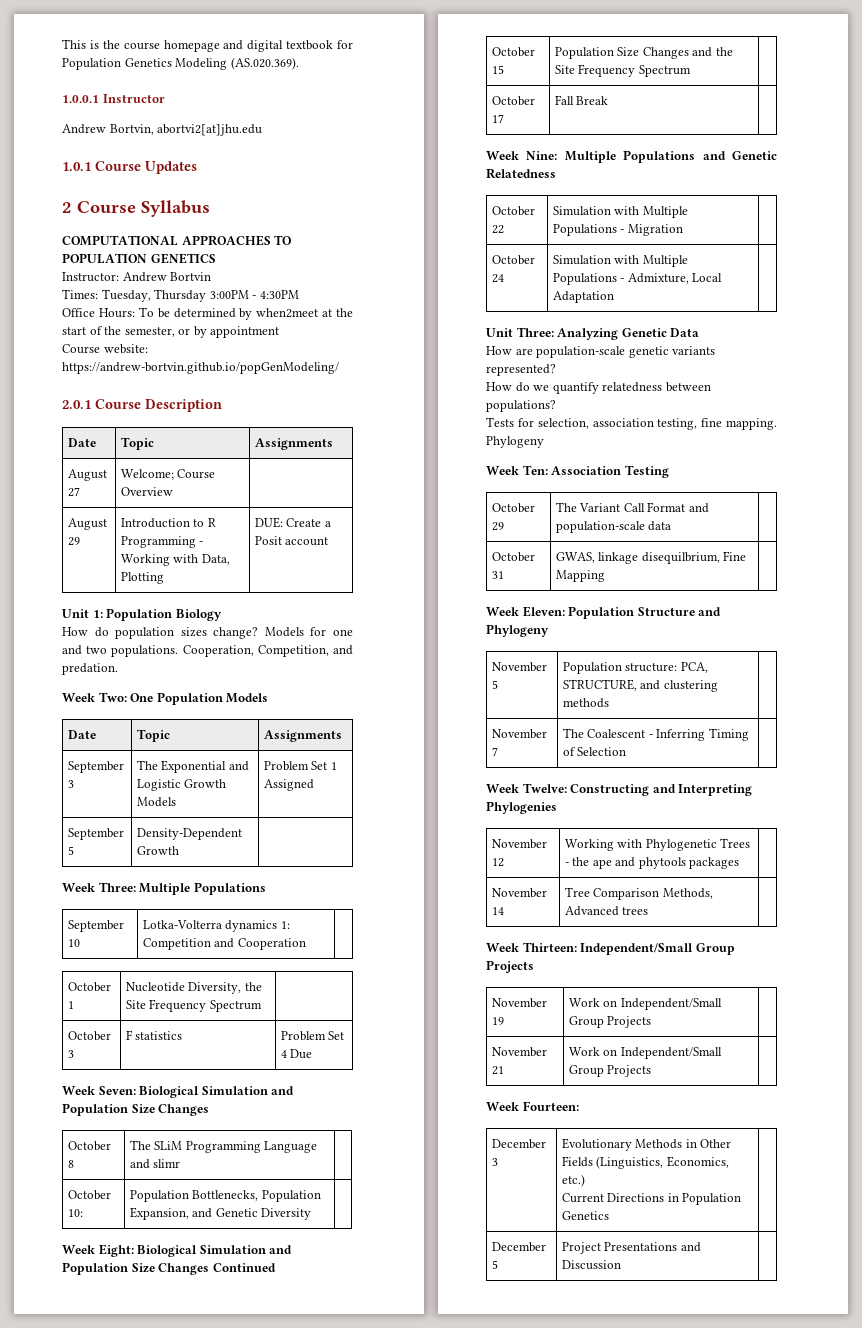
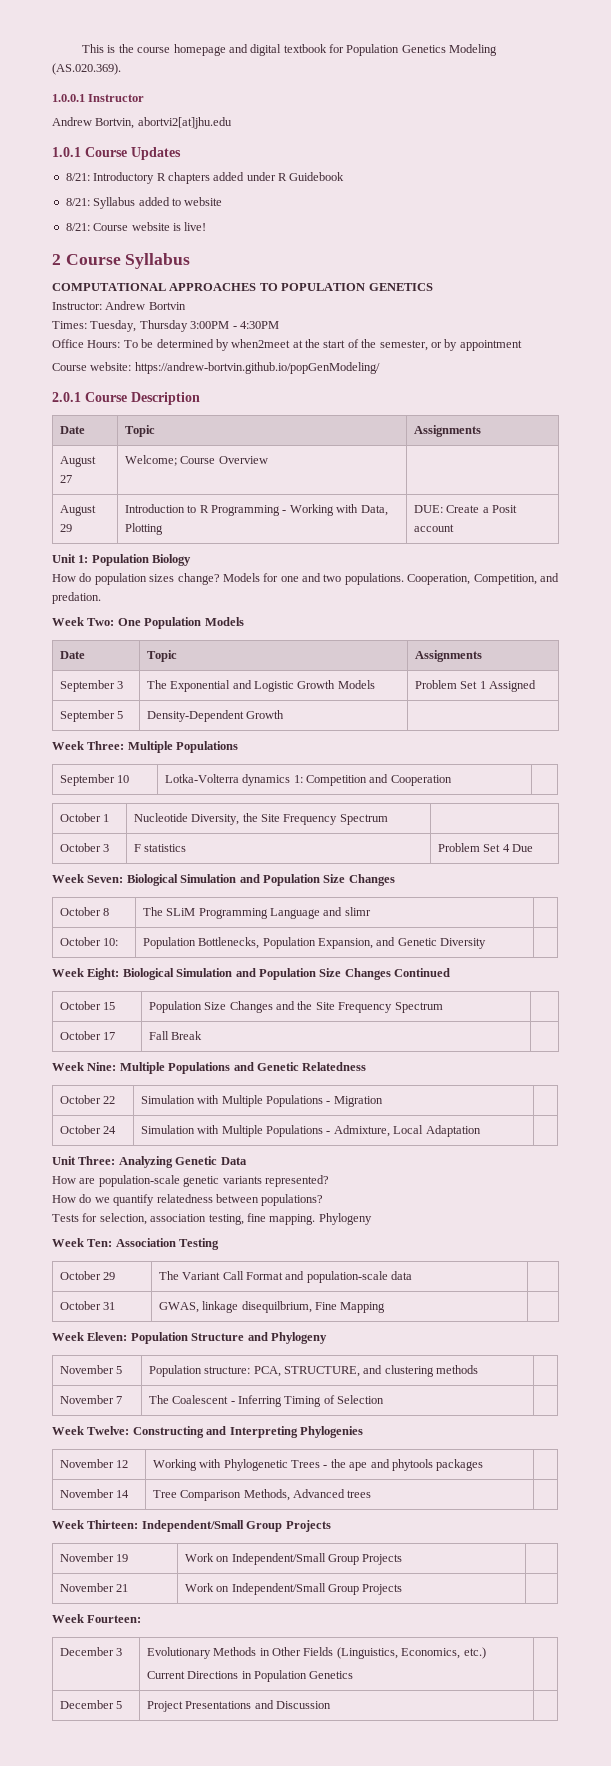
(197, 167) none -> [65,172,345,184] [65,197,223,209] [65,222,207,231] // 8/21: Introductory R chapters added under R Guidebook // 8/21: Syllabus added to website // 8/21: Course website is live!

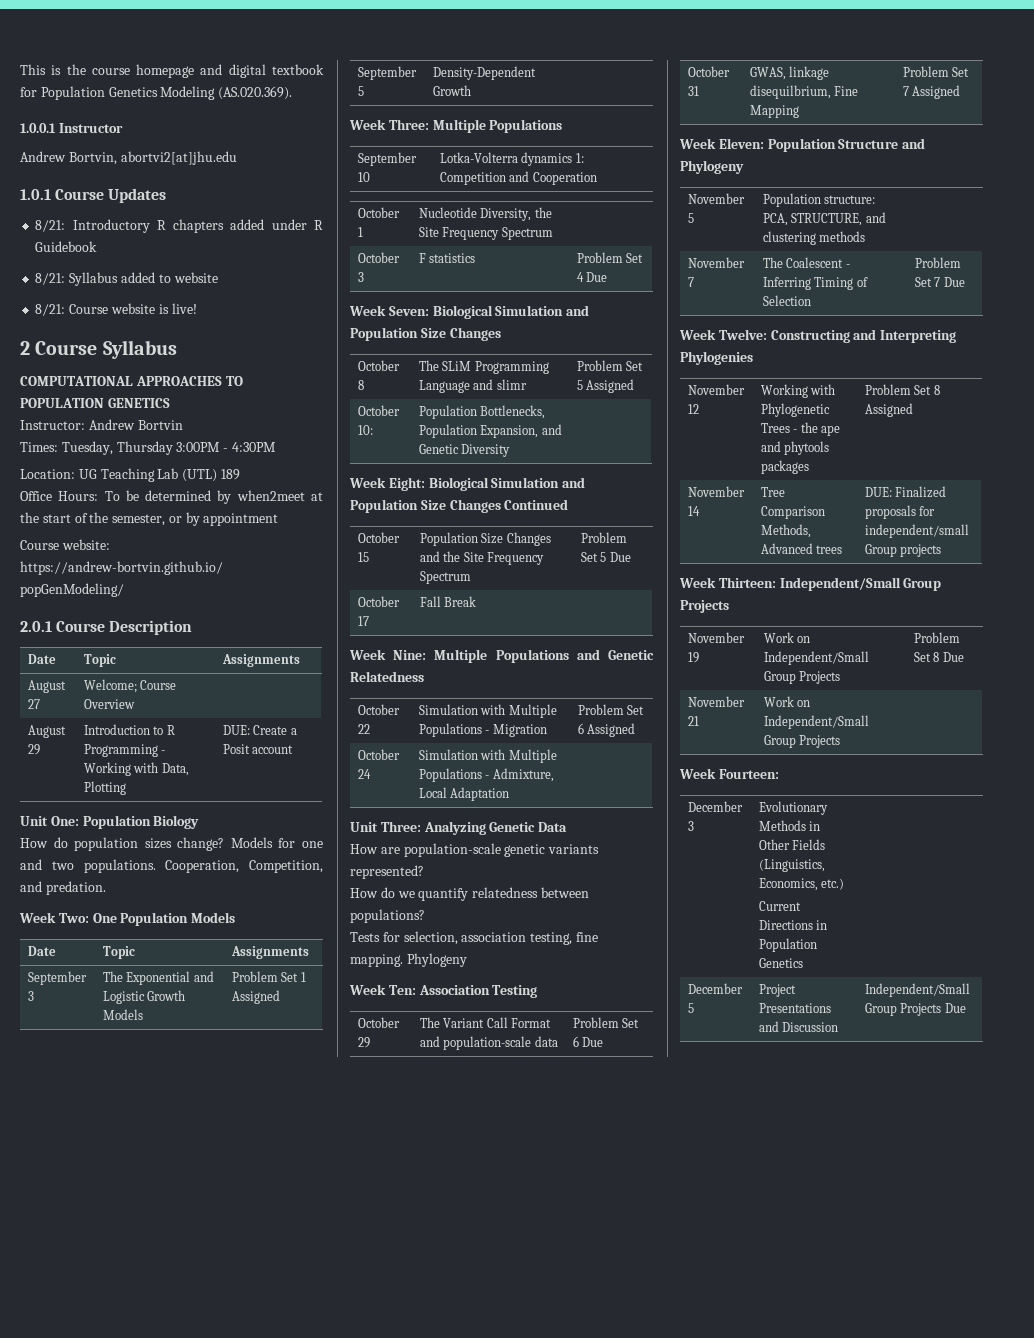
(279, 325) none -> [20,468,240,482] // Location: UG Teaching Lab (UTL) 189
[78,555,89,563] 1: -> [50,816,79,826] One:
(371, 911) none -> [576,360,644,371] [576,379,635,393] Problem Set 5 Assigned
(443, 1007) none -> [580,532,627,543] [580,552,631,562] Problem Set 5 Due
(383, 1101) none -> [577,704,645,715] [577,723,636,737] Problem Set 6 Assigned
(413, 1275) none -> [572,1017,640,1028] [572,1036,604,1047] Problem Set 6 Due
(386, 1307) none -> [902,66,970,77] [902,85,961,99] Problem Set 7 Assigned
(385, 1399) none -> [914,257,961,268] [914,277,965,287] Problem Set 7 Due
(484, 1465) none -> [864,384,940,395] [864,403,913,417] Problem Set 8 Assigned
(372, 1494) none -> [864,486,947,498] [864,505,936,519] [864,524,969,538] [864,544,942,557] DUE: Finalized proposals for independent/small Group projects
(403, 1559) none -> [913,632,960,643] [913,652,964,662] Problem Set 8 Due
(332, 1705) none -> [864,983,970,997] [864,1003,966,1016] Independent/Small Group Projects Due

